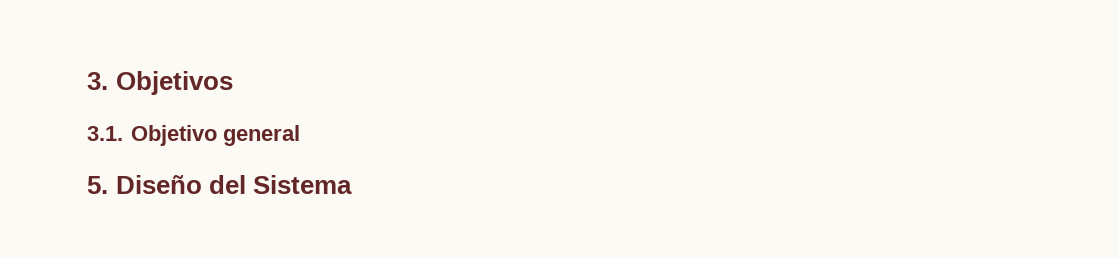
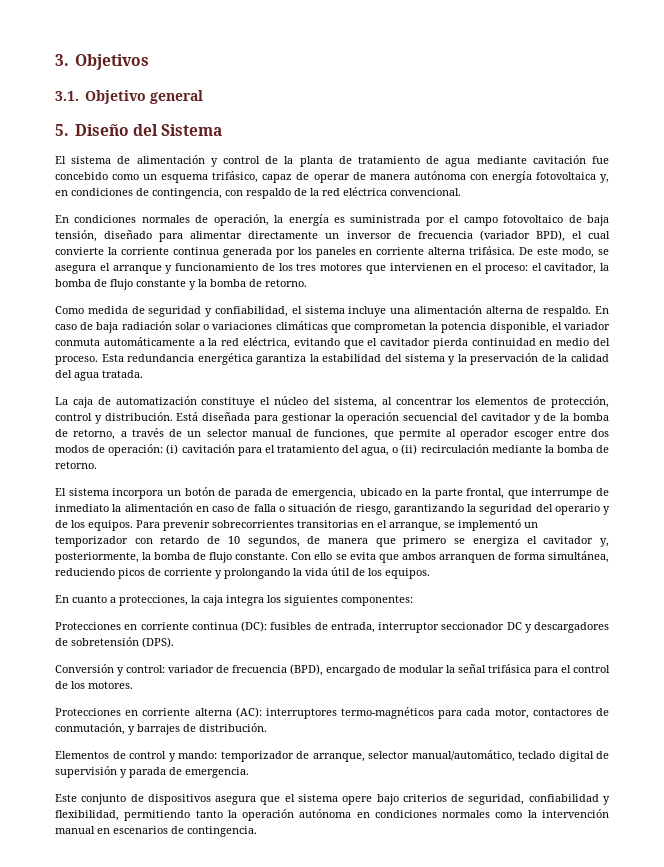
(353, 184) none -> [55,155,609,167] [55,171,609,183] [55,187,461,199] [55,214,610,226] [55,230,610,242] [55,246,609,258] [55,263,609,274] [55,279,307,290] [55,305,609,317] [55,321,610,333] [55,337,610,349] [55,353,609,365] [55,370,143,381] [55,396,609,408] [55,412,609,424] [55,428,609,440] [55,444,609,456] [55,461,97,469] [55,487,609,499] [55,503,610,515] [55,519,538,531] [55,536,610,547] [55,551,609,563] [55,567,430,579] [55,595,413,606] [55,621,609,633] [55,637,174,648] [55,664,610,676] [55,681,133,689] [55,707,609,719] [55,723,267,735] [55,750,609,762] [55,766,249,778] [55,794,610,805] [55,809,609,821] [55,826,257,837] // El sistema de alimentación y control de la planta de tratamiento de agua mediante cavitación fue concebido como un esquema trifásico, capaz de operar de manera autónoma con energía fotovoltaica y, en condiciones de contingencia, con respaldo de la red eléctrica convencional. // En condiciones normales de operación, la energía es suministrada por el campo fotovoltaico de baja tensión, diseñado para alimentar directamente un inversor de frecuencia (variador BPD), el cual convierte la corriente continua generada por los paneles en corriente alterna trifásica. De este modo, se asegura el arranque y funcionamiento de los tres motores que intervienen en el proceso: el cavitador, la bomba de flujo constante y la bomba de retorno. // Como medida de seguridad y confiabilidad, el sistema incluye una alimentación alterna de respaldo. En caso de baja radiación solar o variaciones climáticas que comprometan la potencia disponible, el variador conmuta automáticamente a la red eléctrica, evitando que el cavitador pierda continuidad en medio del proceso. Esta redundancia energética garantiza la estabilidad del sistema y la preservación de la calidad del agua tratada. // La caja de automatización constituye el núcleo del sistema, al concentrar los elementos de protección, control y distribución. Está diseñada para gestionar la operación secuencial del cavitador y de la bomba de retorno, a través de un selector manual de funciones, que permite al operador escoger entre dos modos de operación: (i) cavitación para el tratamiento del agua, o (ii) recirculación mediante la bomba de retorno. // El sistema incorpora un botón de parada de emergencia, ubicado en la parte frontal, que interrumpe de inmediato la alimentación en caso de falla o situación de riesgo, garantizando la seguridad del operario y de los equipos. Para prevenir sobrecorrientes transitorias en el arranque, se implementó un temporizador con retardo de 10 segundos, de manera que primero se energiza el cavitador y, posteriormente, la bomba de flujo constante. Con ello se evita que ambos arranquen de forma simultánea, reduciendo picos de corriente y prolongando la vida útil de los equipos. // En cuanto a protecciones, la caja integra los siguientes componentes: // Protecciones en corriente continua (DC): fusibles de entrada, interruptor seccionador DC y descargadores de sobretensión (DPS). // Conversión y control: variador de frecuencia (BPD), encargado de modular la señal trifásica para el control de los motores. // Protecciones en corriente alterna (AC): interruptores termo-magnéticos para cada motor, contactores de conmutación, y barrajes de distribución. // Elementos de control y mando: temporizador de arranque, selector manual/automático, teclado digital de supervisión y parada de emergencia. // Este conjunto de dispositivos asegura que el sistema opere bajo criterios de seguridad, confiabilidad y flexibilidad, permitiendo tanto la operación autónoma en condiciones normales como la intervención manual en escenarios de contingencia.

